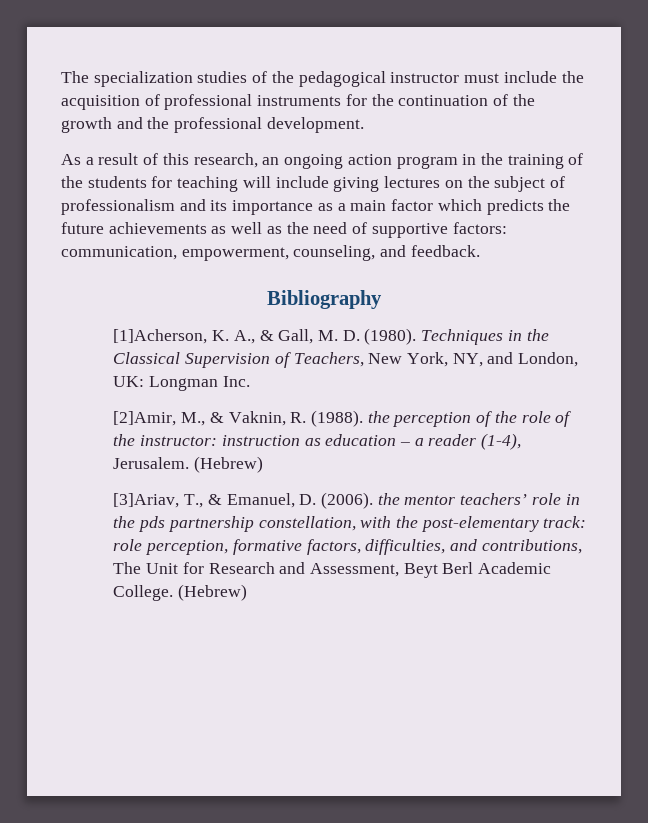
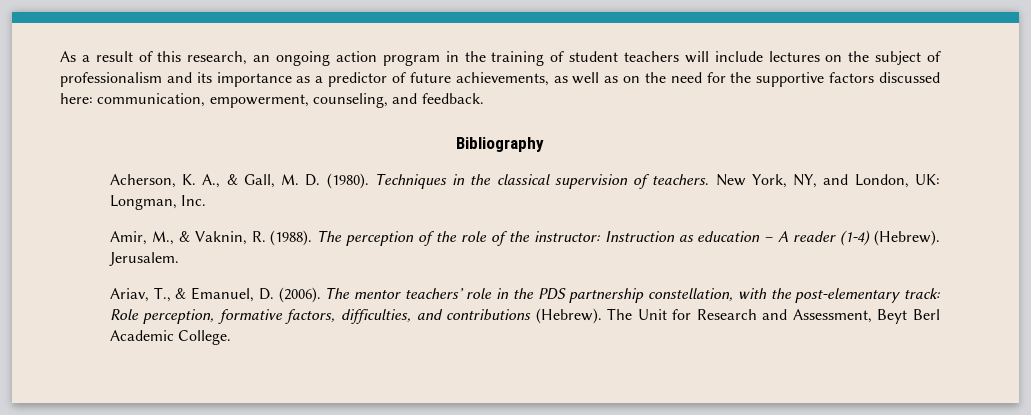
[61,71,584,87] [61,94,535,110] [61,117,364,133] The specialization studies of the pedagogical instructor must include the acquisition of professional instruments for the continuation of the growth and the professional development. // -> (60, 56) none
[61,176,239,192] the students for teaching -> [569,51,679,62] student teachers
[333,177,380,192] giving -> (763, 56) none
[350,199,571,215] [61,222,207,234] main factor which predicts the future achievements -> [328,72,549,87] predictor of future achievements,
(282, 230) none -> [623,76,641,83] on
[352,222,507,238] of supportive factors: -> [706,72,941,87] [60,93,93,104] for the supportive factors discussed here:
[113,329,208,344] [1]Acherson, -> [109,174,176,188] Acherson,
[113,352,364,368] Classical Supervision of Teachers, -> [496,174,710,189] classical supervision of teachers.
[149,376,219,391] Longman -> [109,195,177,210] Longman,
[113,411,177,426] [2]Amir, -> [109,231,147,245] Amir,
[367,411,390,423] the -> [317,230,343,242] The
[221,435,300,446] instruction -> [604,231,675,242] Instruction
[414,433,522,450] a reader (1-4), -> [778,230,940,246] A reader (1-4) (Hebrew).
[194,456,264,473] [113,493,180,508] (Hebrew) // [3]Ariav, -> [109,288,149,302] // Ariav,
[377,493,400,505] the -> [325,287,351,299] The
[138,516,166,532] pds -> [537,288,566,300] PDS
[113,539,143,551] role -> [109,309,139,320] Role
[481,539,582,554] contributions, -> [446,308,602,324] contributions (Hebrew).
[178,584,248,601] (Hebrew) -> (232, 337) none

